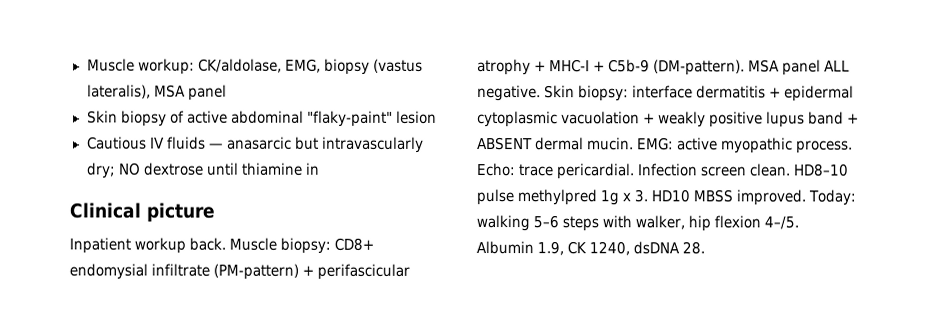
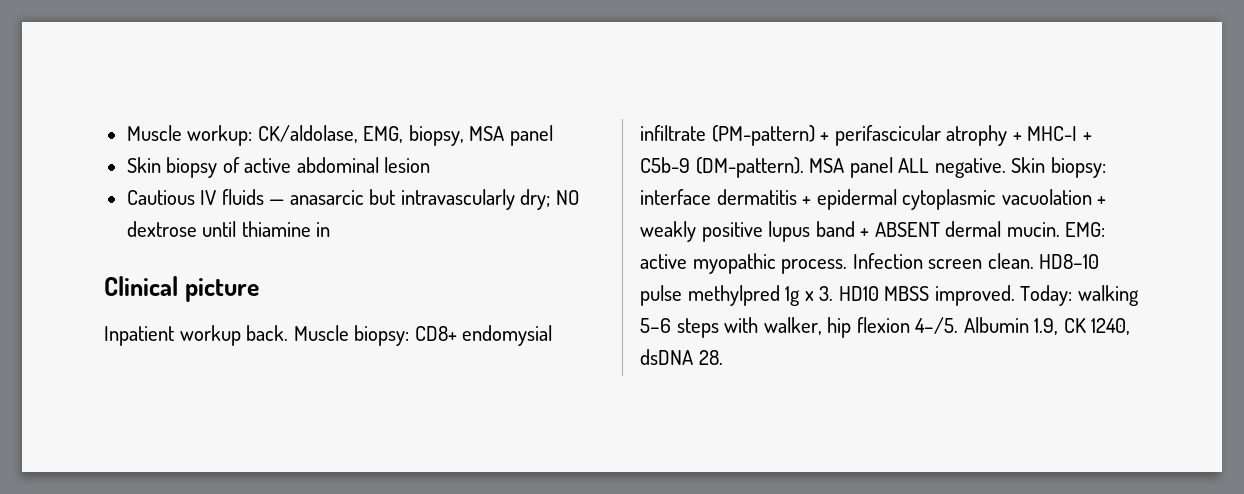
[323,58,423,75] [86,84,151,99] biopsy (vastus lateralis), -> [408,125,464,146] biopsy,
[306,110,393,127] "flaky-paint" -> (379, 165) none
[476,163,636,180] Echo: trace pericardial. -> (848, 266) none

